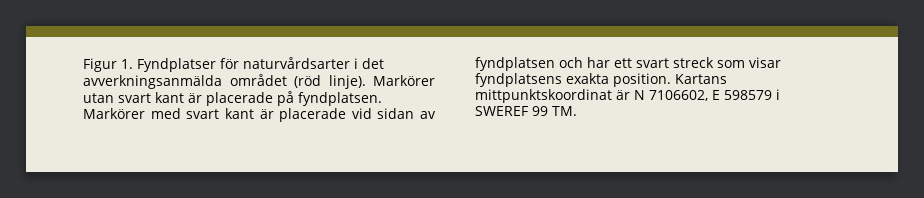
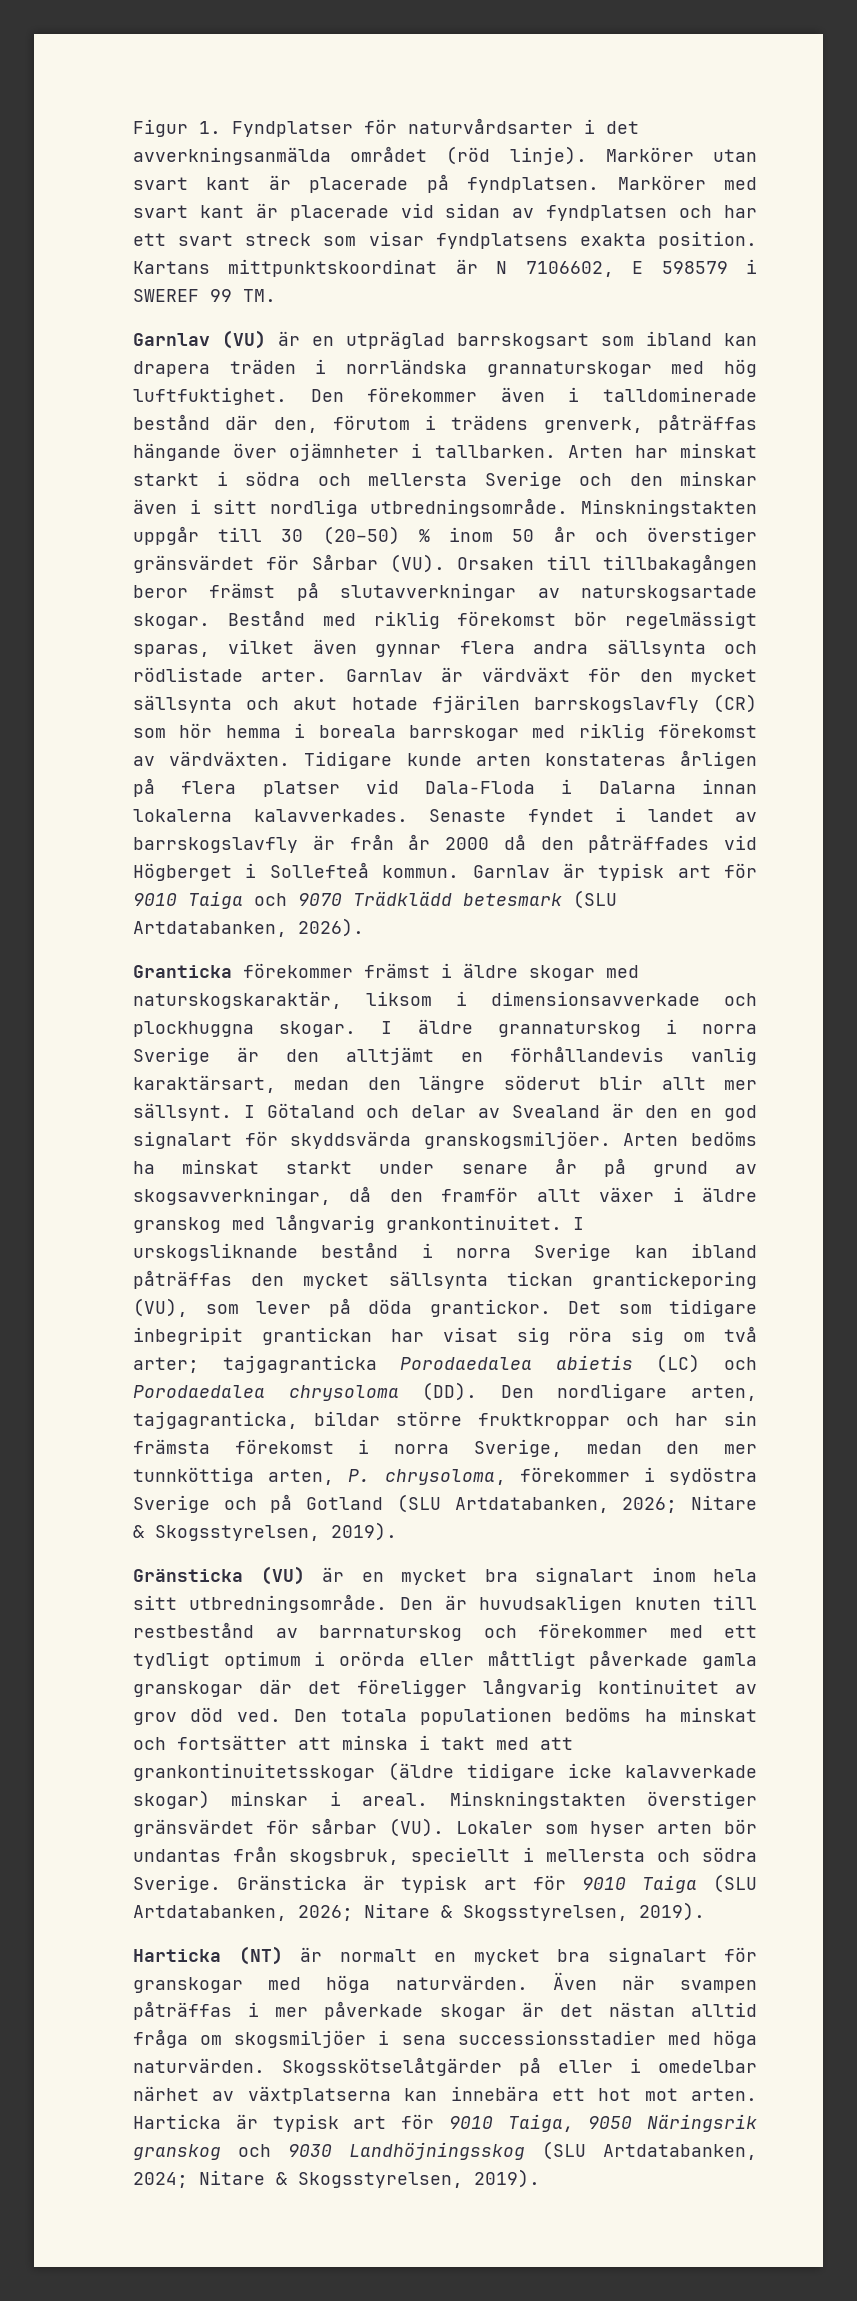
(577, 111) none -> [133,330,757,349] [133,359,757,377] [133,387,757,405] [133,414,757,433] [133,443,757,461] [133,471,757,489] [133,498,757,517] [133,526,757,545] [133,554,757,573] [133,582,757,601] [133,610,757,629] [133,639,758,657] [133,667,758,685] [133,694,757,713] [133,723,757,741] [133,750,757,769] [133,778,757,797] [133,807,757,825] [133,834,757,853] [133,862,757,881] [133,890,617,909] [133,918,364,937] [133,963,639,981] [133,991,757,1009] [133,1019,757,1037] [133,1046,757,1065] [133,1075,758,1093] [133,1103,757,1121] [133,1131,758,1149] [133,1158,757,1177] [133,1186,758,1205] [133,1214,584,1233] [133,1242,757,1261] [133,1270,757,1289] [133,1298,757,1317] [133,1326,757,1345] [133,1354,757,1373] [133,1382,758,1401] [133,1411,757,1429] [133,1439,757,1457] [133,1467,757,1485] [133,1494,757,1513] [133,1522,397,1541] [133,1566,757,1585] [133,1594,757,1613] [133,1622,757,1641] [133,1650,757,1669] [133,1678,757,1697] [133,1707,757,1725] [133,1735,573,1750] [133,1762,757,1781] [133,1790,757,1809] [133,1818,757,1837] [133,1846,757,1865] [133,1874,757,1893] [133,1902,705,1921] [133,1946,757,1965] [133,1972,757,1993] [133,2001,757,2020] [133,2029,757,2048] [133,2057,757,2076] [133,2086,757,2104] [133,2114,757,2132] [133,2141,757,2160] [133,2169,540,2188] // Garnlav (VU) är en utpräglad barrskogsart som ibland kan drapera träden i norrländska grannaturskogar med hög luftfuktighet. Den förekommer även i talldominerade bestånd där den, förutom i trädens grenverk, påträffas hängande över ojämnheter i tallbarken. Arten har minskat starkt i södra och mellersta Sverige och den minskar även i sitt nordliga utbredningsområde. Minskningstakten uppgår till 30 (20–50) % inom 50 år och överstiger gränsvärdet för Sårbar (VU). Orsaken till tillbakagången beror främst på slutavverkningar av naturskogsartade skogar. Bestånd med riklig förekomst bör regelmässigt sparas, vilket även gynnar flera andra sällsynta och rödlistade arter. Garnlav är värdväxt för den mycket sällsynta och akut hotade fjärilen barrskogslavfly (CR) som hör hemma i boreala barrskogar med riklig förekomst av värdväxten. Tidigare kunde arten konstateras årligen på flera platser vid Dala-Floda i Dalarna innan lokalerna kalavverkades. Senaste fyndet i landet av barrskogslavfly är från år 2000 då den påträffades vid Högberget i Sollefteå kommun. Garnlav är typisk art för 9010 Taiga och 9070 Trädklädd betesmark (SLU Artdatabanken, 2026). // Granticka förekommer främst i äldre skogar med naturskogskaraktär, liksom i dimensionsavverkade och plockhuggna skogar. I äldre grannaturskog i norra Sverige är den alltjämt en förhållandevis vanlig karaktärsart, medan den längre söderut blir allt mer sällsynt. I Götaland och delar av Svealand är den en god signalart för skyddsvärda granskogsmiljöer. Arten bedöms ha minskat starkt under senare år på grund av skogsavverkningar, då den framför allt växer i äldre granskog med långvarig grankontinuitet. I urskogsliknande bestånd i norra Sverige kan ibland påträffas den mycket sällsynta tickan grantickeporing (VU), som lever på döda grantickor. Det som tidigare inbegripit grantickan har visat sig röra sig om två arter; tajgagranticka Porodaedalea abietis (LC) och Porodaedalea chrysoloma (DD). Den nordligare arten, tajgagranticka, bildar större fruktkroppar och har sin främsta förekomst i norra Sverige, medan den mer tunnköttiga arten, P. chrysoloma, förekommer i sydöstra Sverige och på Gotland (SLU Artdatabanken, 2026; Nitare & Skogsstyrelsen, 2019). // Gränsticka (VU) är en mycket bra signalart inom hela sitt utbredningsområde. Den är huvudsakligen knuten till restbestånd av barrnaturskog och förekommer med ett tydligt optimum i orörda eller måttligt påverkade gamla granskogar där det föreligger långvarig kontinuitet av grov död ved. Den totala populationen bedöms ha minskat och fortsätter att minska i takt med att grankontinuitetsskogar (äldre tidigare icke kalavverkade skogar) minskar i areal. Minskningstakten överstiger gränsvärdet för sårbar (VU). Lokaler som hyser arten bör undantas från skogsbruk, speciellt i mellersta och södra Sverige. Gränsticka är typisk art för 9010 Taiga (SLU Artdatabanken, 2026; Nitare & Skogsstyrelsen, 2019). // Harticka (NT) är normalt en mycket bra signalart för granskogar med höga naturvärden. Även när svampen påträffas i mer påverkade skogar är det nästan alltid fråga om skogsmiljöer i sena successionsstadier med höga naturvärden. Skogsskötselåtgärder på eller i omedelbar närhet av växtplatserna kan innebära ett hot mot arten. Harticka är typisk art för 9010 Taiga, 9050 Näringsrik granskog och 9030 Landhöjningsskog (SLU Artdatabanken, 2024; Nitare & Skogsstyrelsen, 2019).

